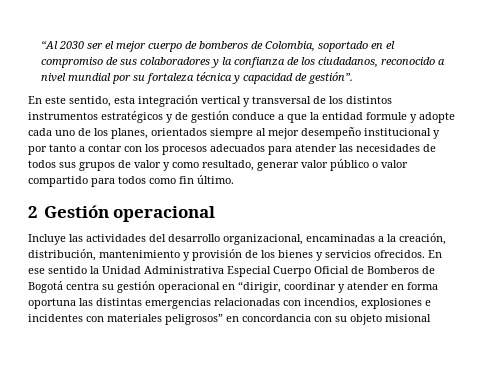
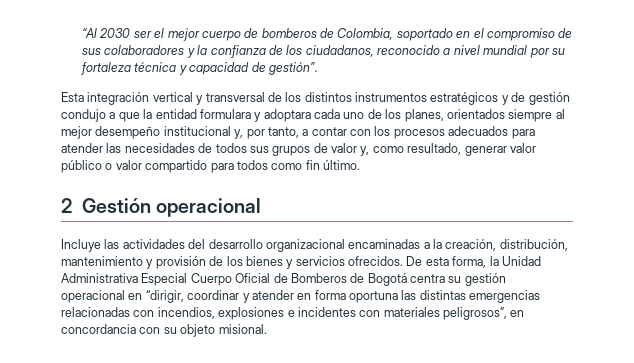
[28,96,135,107] En este sentido, esta -> [61,92,84,102] Esta
[232,112,275,120] conduce -> [61,109,106,122] condujo
[366,112,455,123] formule y adopte -> [199,109,311,122] formulara y adoptara
[433,130,440,139] [28,144,76,155] y por tanto -> [234,127,299,139] y, por tanto,
[163,162,170,171] y -> [360,146,370,156] y,
[223,234,303,245] organizacional, -> [265,239,345,252] organizacional
[428,250,442,258] [28,266,87,274] En ese sentido -> [406,256,487,268] De esta forma,
[165,314,223,325] peligrosos” -> [443,307,507,320] peligrosos”,
[385,314,431,322] misional -> [218,324,267,334] misional.

